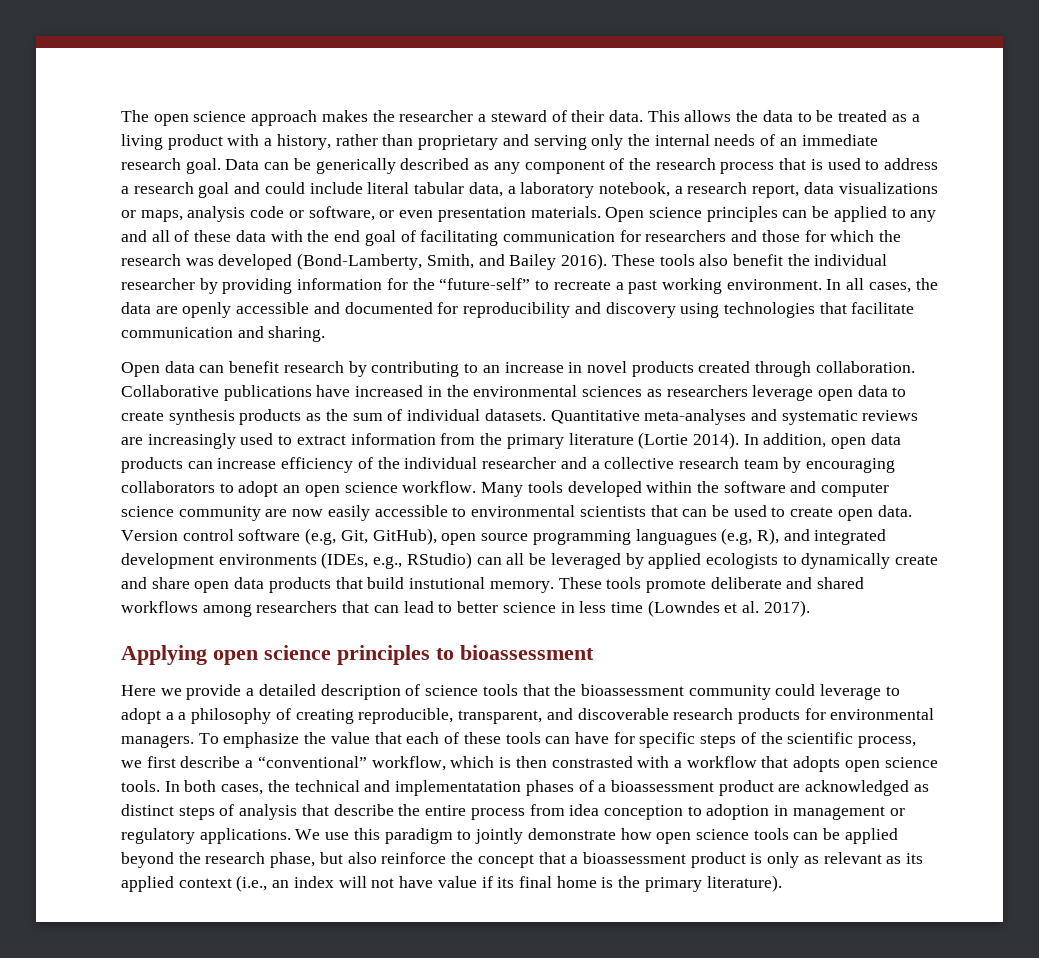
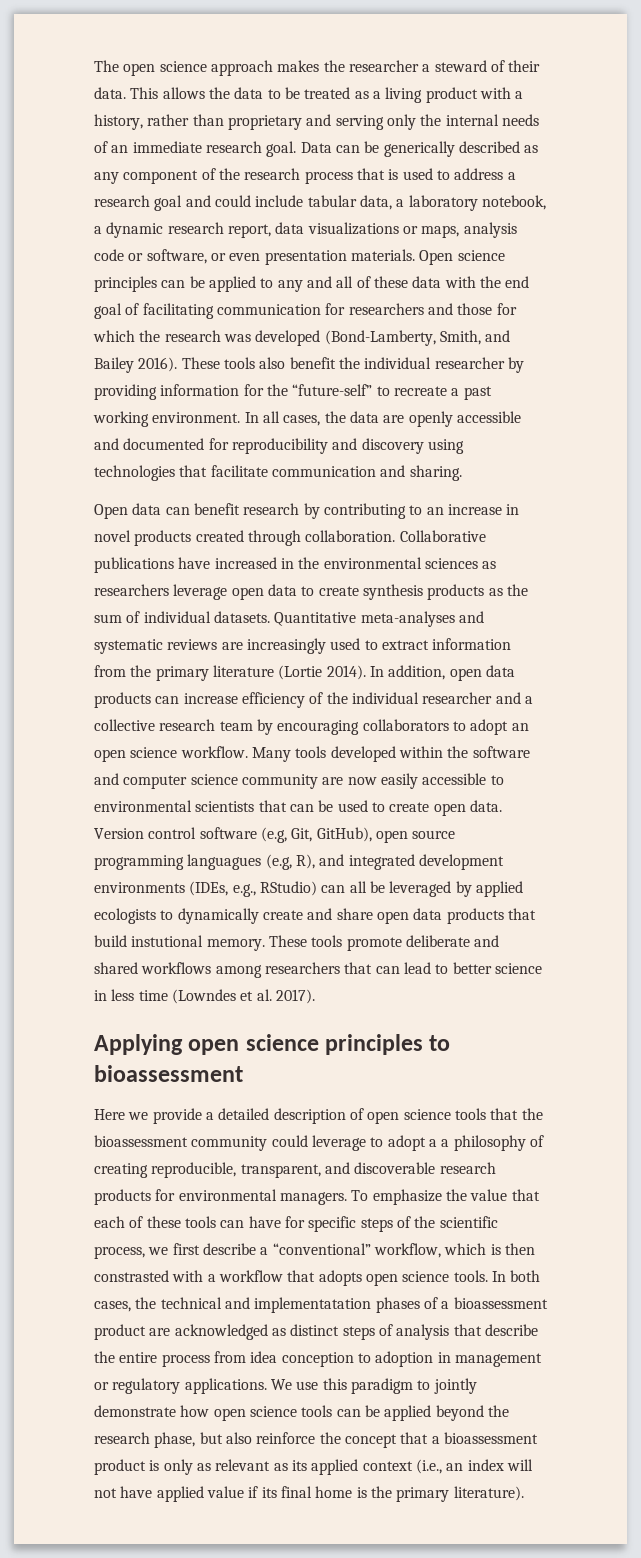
[367,182,410,194] literal -> (304, 201) none
(683, 190) none -> [106,222,164,238] dynamic
(421, 690) none -> [367,1111,400,1124] open
(434, 882) none -> [156,1486,204,1502] applied

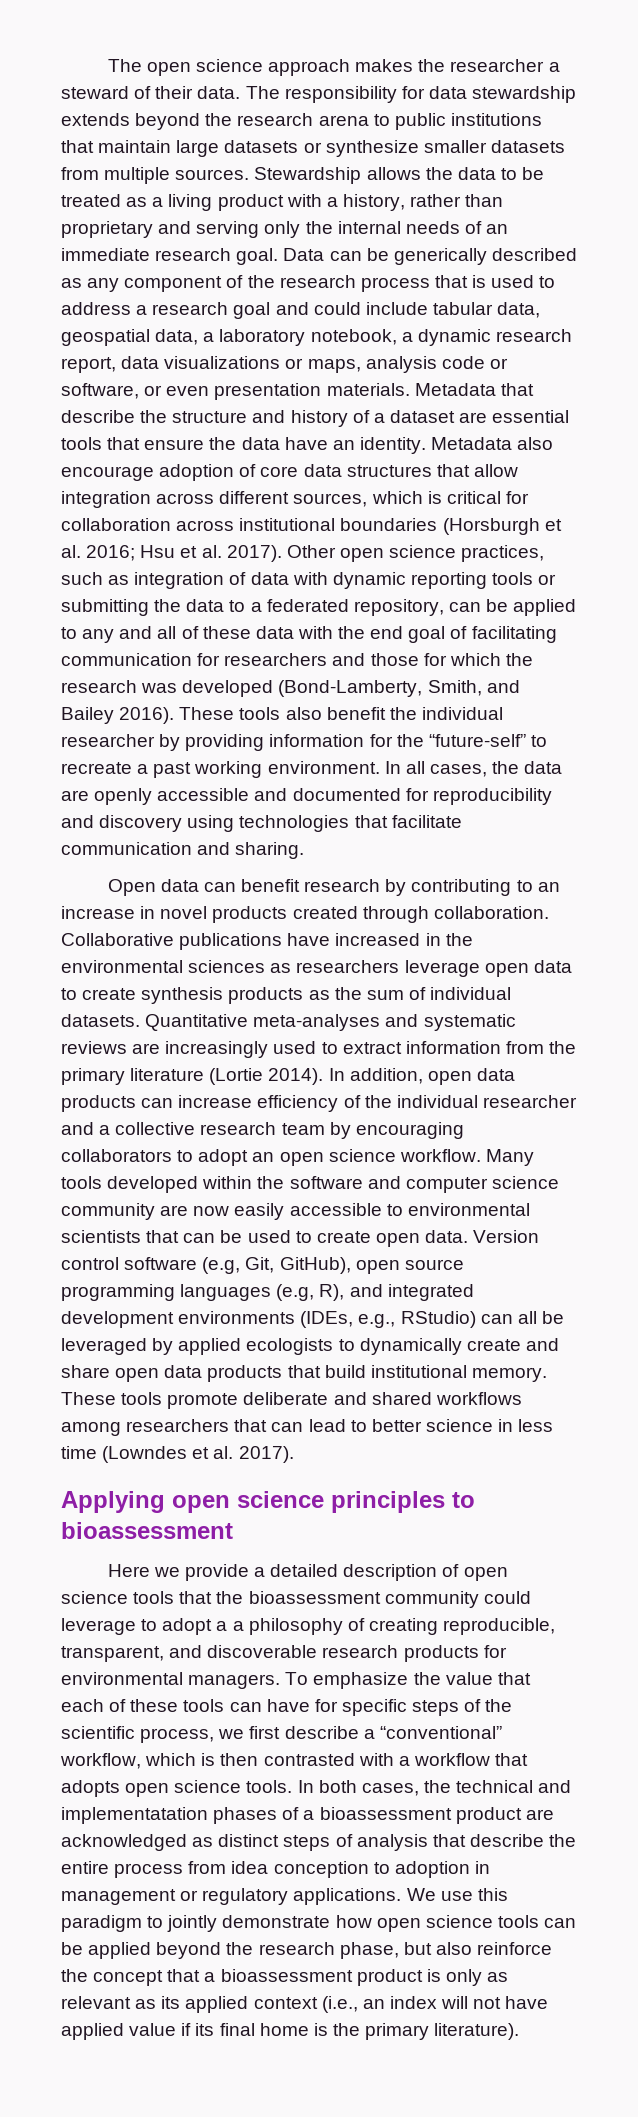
[130,87,159,99] This -> [245,86,577,103] [61,113,542,130] [61,140,565,157] [61,167,362,184] The responsibility for data stewardship extends beyond the research arena to public institutions that maintain large datasets or synthesize smaller datasets from multiple sources. Stewardship
(392, 202) none -> [61,329,199,346] geospatial data,
[419,250,505,265] [94,276,157,292] Open science principles -> [414,383,534,396] [61,410,570,427] [61,437,554,454] [61,464,518,481] [61,491,529,508] [61,518,562,535] [61,545,545,562] [61,572,557,589] [61,599,444,616] Metadata that describe the structure and history of a dataset are essential tools that ensure the data have an identity. Metadata also encourage adoption of core data structures that allow integration across different sources, which is critical for collaboration across institutional boundaries (Horsburgh et al. 2016; Hsu et al. 2017). Other open science practices, such as integration of data with dynamic reporting tools or submitting the data to a federated repository,
[187,854,262,870] languagues -> [180,1284,272,1301] languages
[131,935,204,947] instutional -> [370,1365,467,1378] institutional
[94,1270,169,1282] constrasted -> [263,1753,355,1766] contrasted

